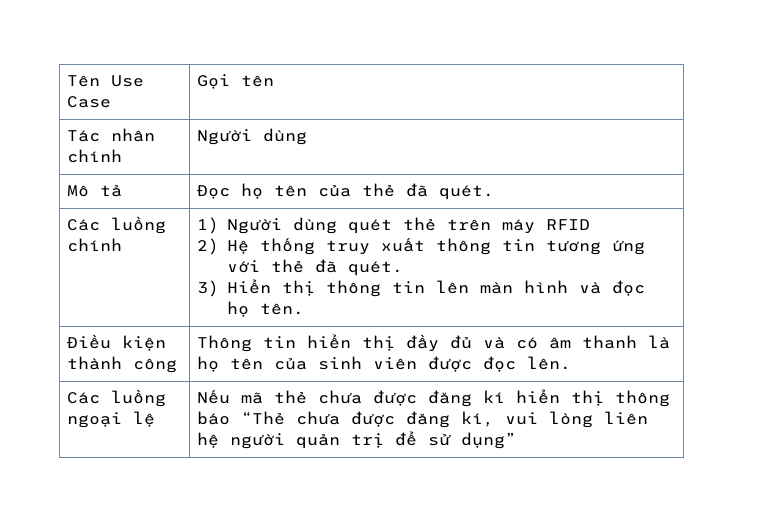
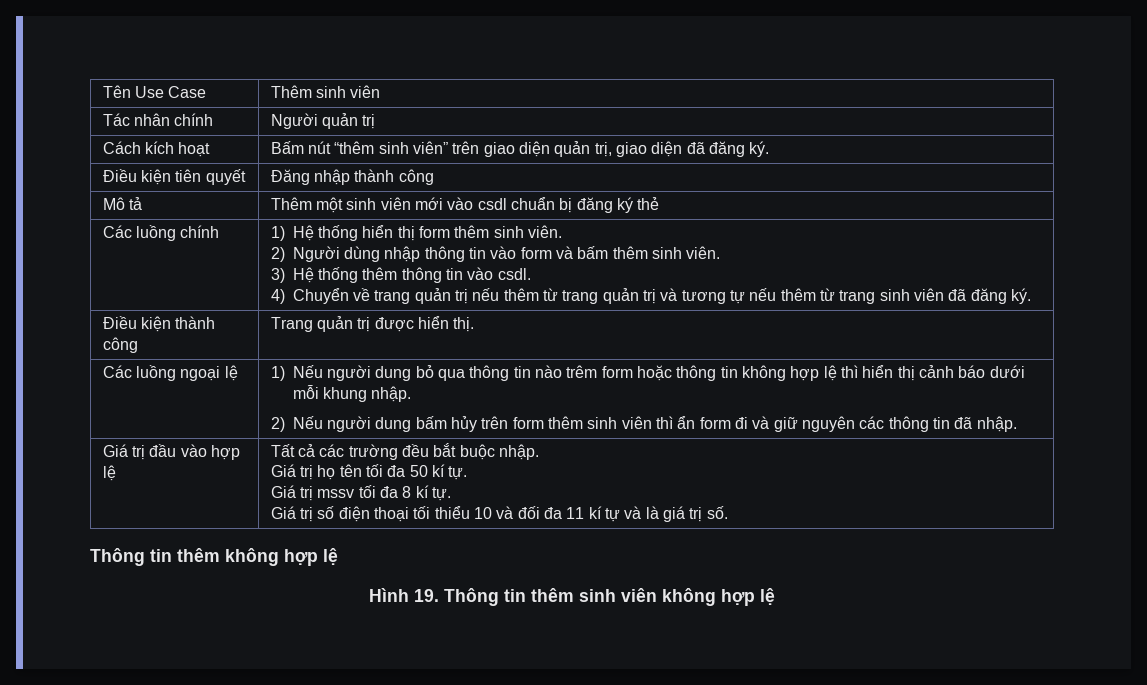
[197,74,275,89] Gọi tên -> [270,85,381,98] Thêm sinh viên
[263,128,308,145] [67,184,123,197] [196,183,495,200] dùng // Mô tả | Đọc họ tên của thẻ đã quét. -> [322,113,376,129] [102,141,211,157] [270,141,770,157] [102,169,246,185] [270,169,434,185] [102,197,143,210] [270,197,660,213] quản trị // Cách kích hoạt | Bấm nút “thêm sinh viên” trên giao diện quản trị, giao diện đã đăng ký. // Điều kiện tiên quyết | Đăng nhập thành công // Mô tả | Thêm một sinh viên mới vào csdl chuẩn bị đăng ký thẻ
[227,217,591,234] [197,238,646,255] [227,259,404,276] [197,279,646,297] [227,301,305,317] [66,334,167,351] [67,356,178,373] [197,334,671,352] [197,356,572,372] [67,389,167,407] [67,411,156,428] [197,389,671,407] [197,411,649,428] [197,431,517,449] Người dùng quét thẻ trên máy RFID // 2) Hệ thống truy xuất thông tin tương ứng với thẻ đã quét. // 3) Hiển thị thông tin lên màn hình và đọc họ tên. // Điều kiện thành công | Thông tin hiển thị đầy đủ và có âm thanh là họ tên của sinh viên được đọc lên. // Các luồng ngoại lệ | Nếu mã thẻ chưa được đăng kí hiển thị thông báo “Thẻ chưa được đăng kí, vui lòng liên hệ người quản trị để sử dụng” -> [292,225,563,241] [270,246,721,262] [270,267,531,283] [270,288,1031,304] [102,316,216,332] [102,337,138,353] [270,316,475,332] [102,365,238,381] [270,365,1025,381] [292,385,412,402] [270,416,1017,432] [102,444,241,460] [102,465,116,481] [270,443,540,460] [270,464,468,480] [270,485,452,501] [270,506,728,522] [90,548,338,566] [369,588,775,606] Hệ thống hiển thị form thêm sinh viên. // 2) Người dùng nhập thông tin vào form và bấm thêm sinh viên. // 3) Hệ thống thêm thông tin vào csdl. // 4) Chuyển về trang quản trị nếu thêm từ trang quản trị và tương tự nếu thêm từ trang sinh viên đã đăng ký. // Điều kiện thành công | Trang quản trị được hiển thị. // Các luồng ngoại lệ | 1) Nếu người dung bỏ qua thông tin nào trêm form hoặc thông tin không hợp lệ thì hiển thị cảnh báo dưới mỗi khung nhập. // 2) Nếu người dung bấm hủy trên form thêm sinh viên thì ẩn form đi và giữ nguyên các thông tin đã nhập. // Giá trị đầu vào hợp lệ | Tất cả các trường đều bắt buộc nhập. // Giá trị họ tên tối đa 50 kí tự. // Giá trị mssv tối đa 8 kí tự. // Giá trị số điện thoại tối thiểu 10 và đối đa 11 kí tự và là giá trị số. // Thông tin thêm không hợp lệ // Hình 19. Thông tin thêm sinh viên không hợp lệ

